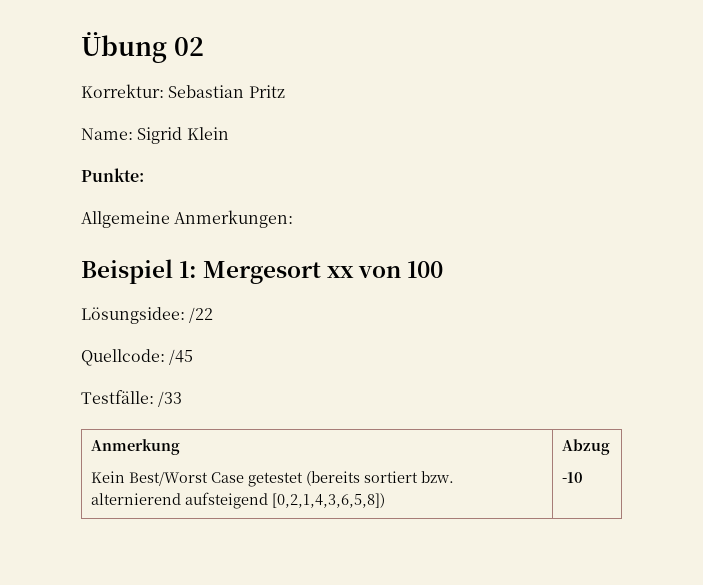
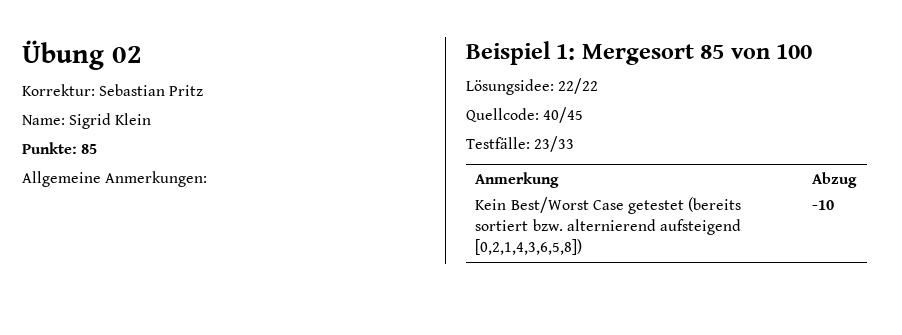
(144, 175) none -> [81,144,98,154] 85
[327,266,355,278] xx -> [700,45,725,59] 85
[189,307,214,323] /22 -> [558,78,599,94] 22/22
[169,349,194,365] /45 -> [543,107,584,123] 40/45
[158,391,183,407] /33 -> [534,136,575,152] 23/33

